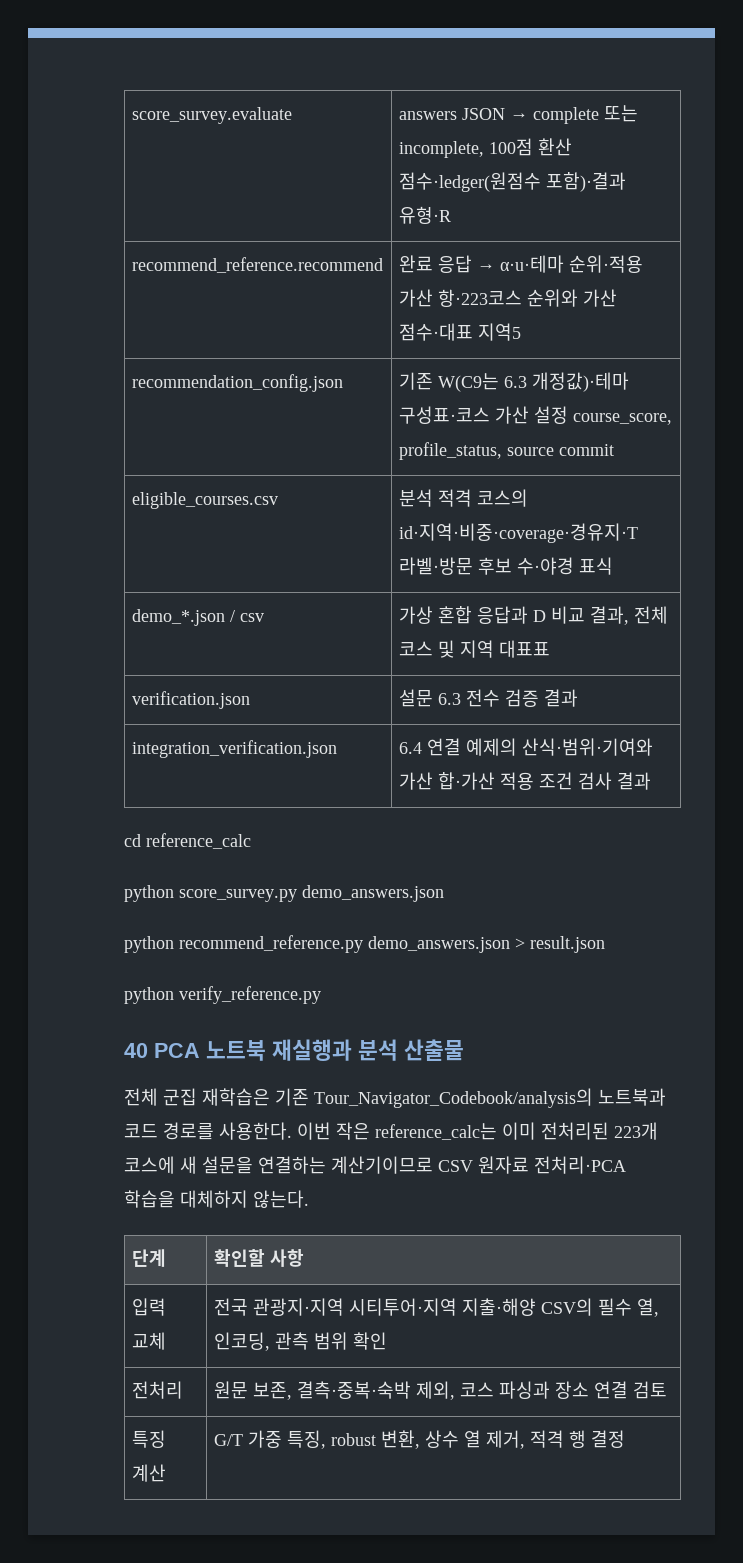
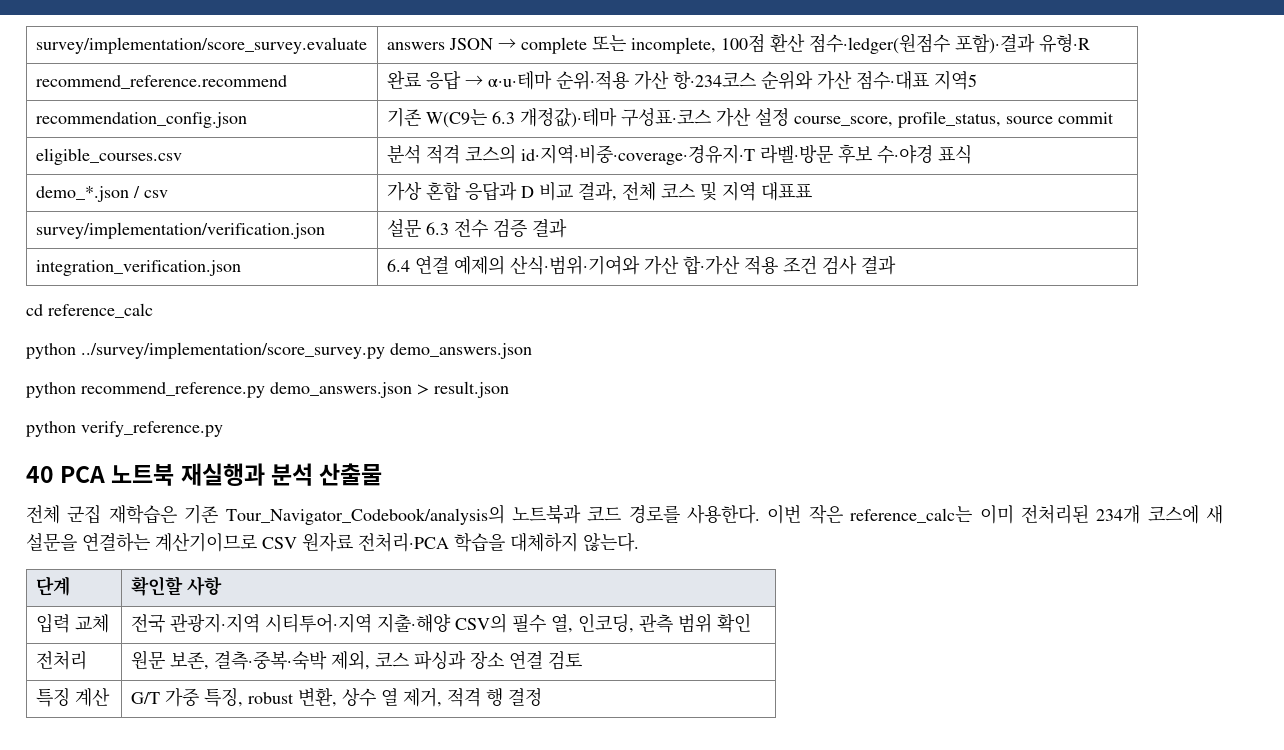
[131,107,292,124] score_survey.evaluate -> [35,37,367,54] survey/implementation/score_survey.evaluate
[437,289,522,307] 항·223코스 -> [672,71,756,90] 항·234코스
[131,691,250,709] verification.json -> [35,222,325,239] survey/implementation/verification.json
[179,889,297,902] score_survey.py -> [81,342,385,359] ../survey/implementation/score_survey.py
[614,1122,658,1140] 223개 -> [1096,505,1141,524] 234개

